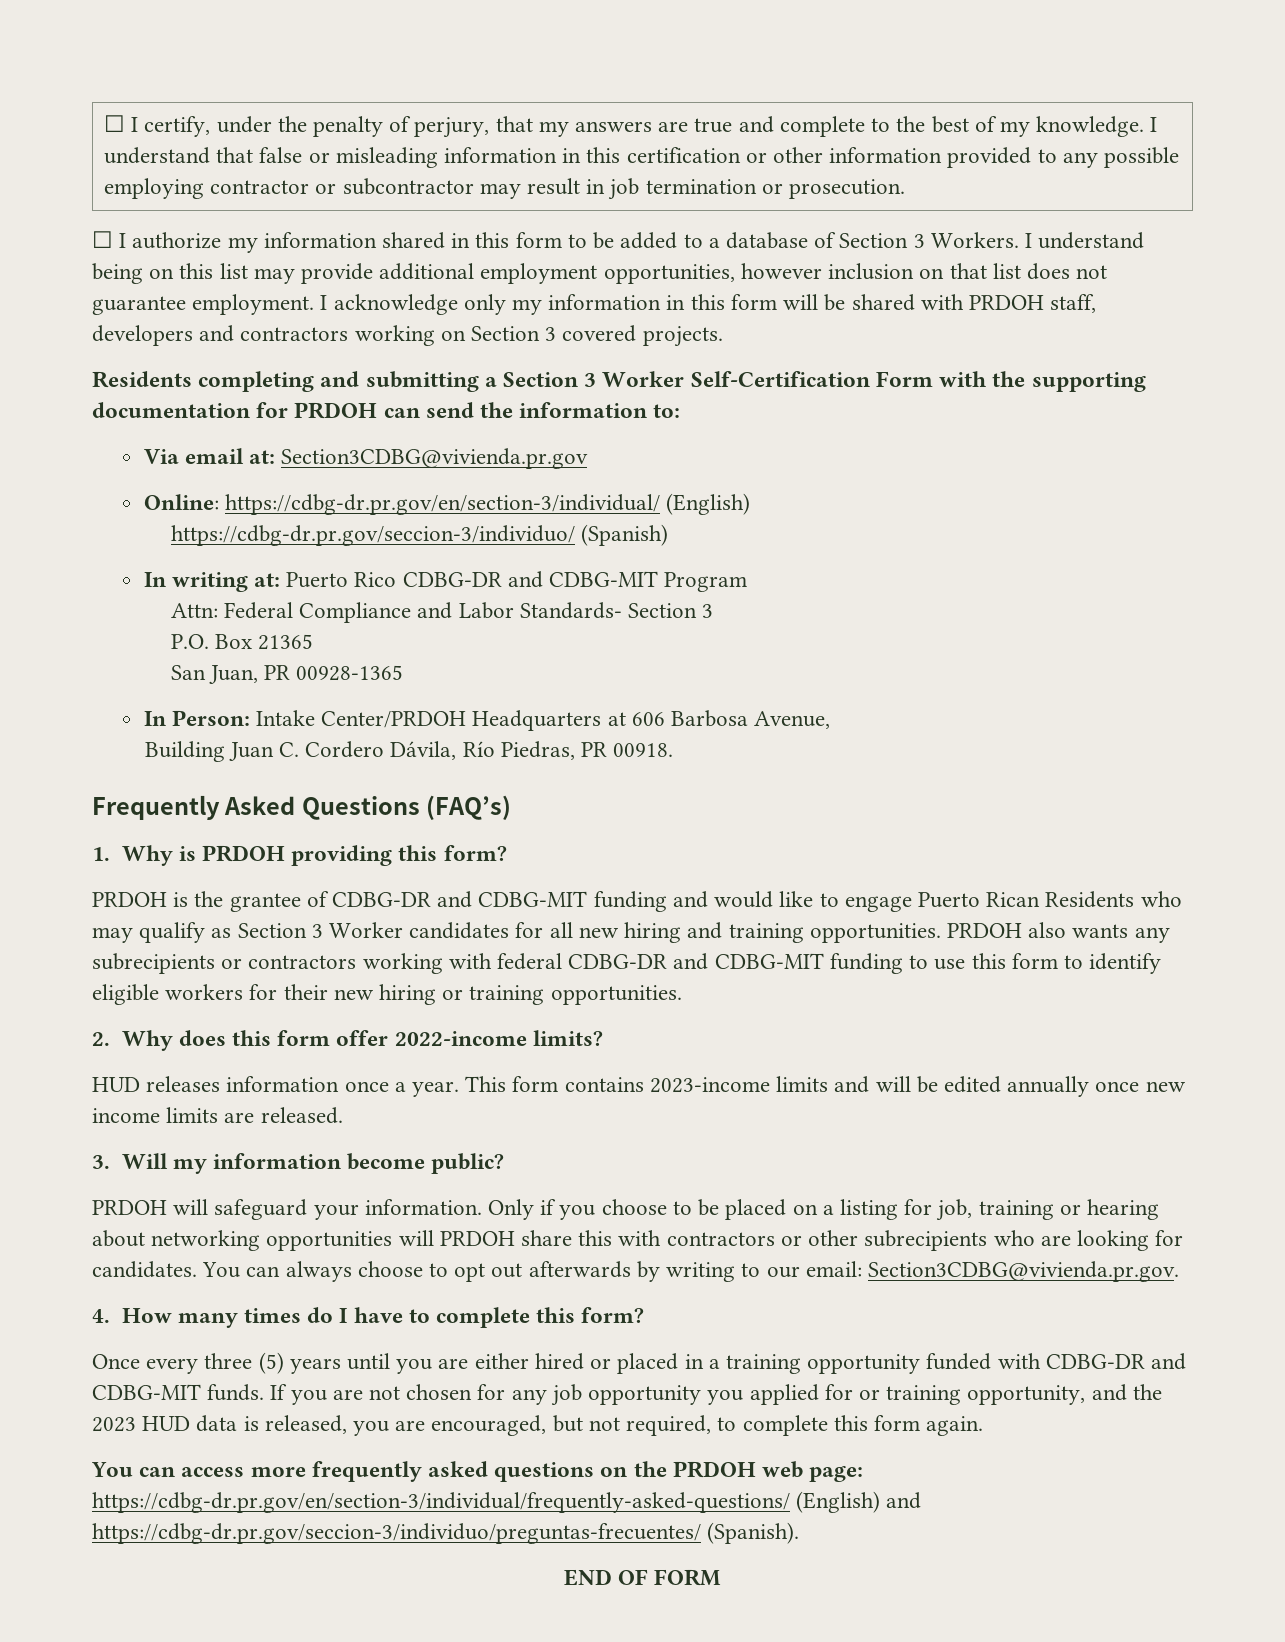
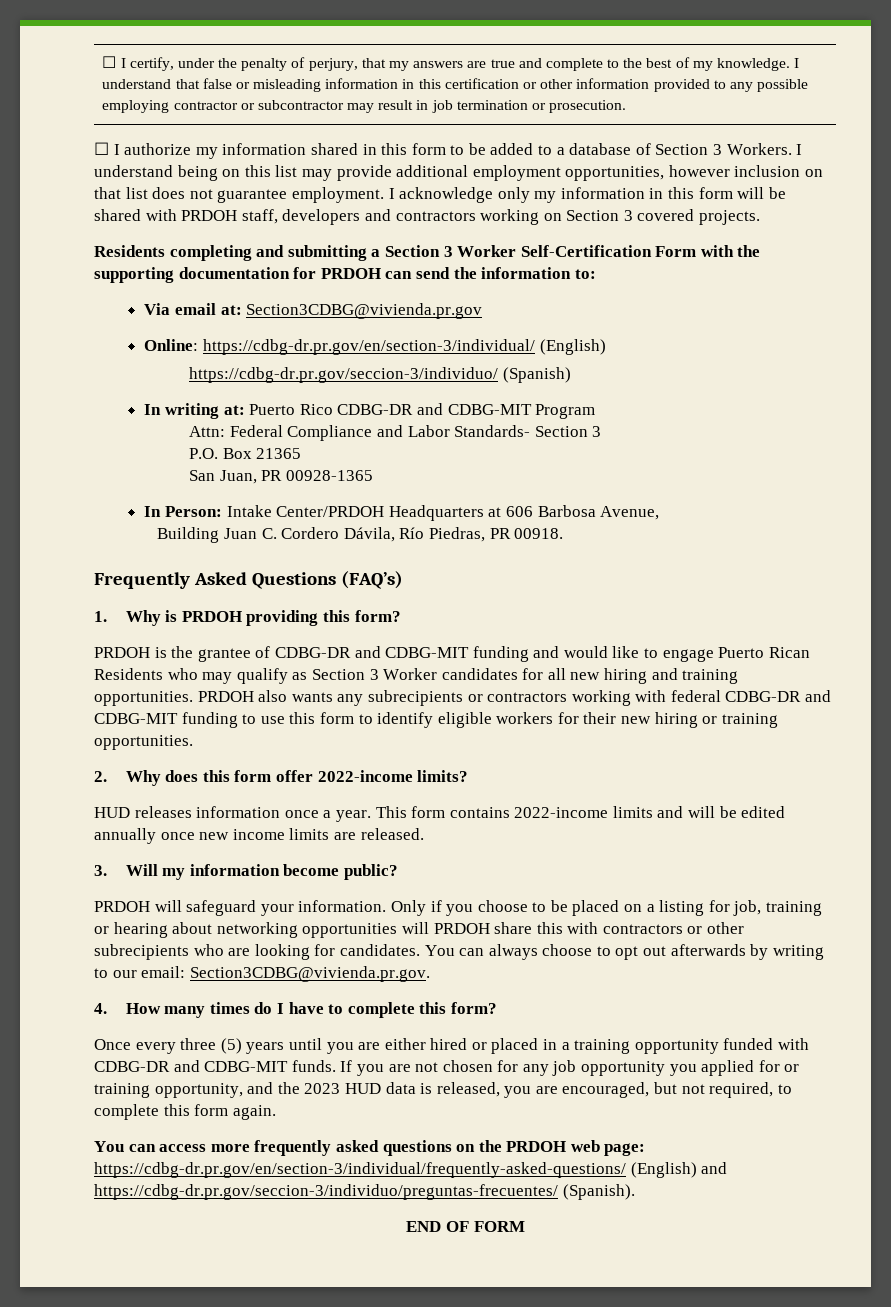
[649,1077,770,1093] 2023-income -> [514,807,609,818] 2022-income

